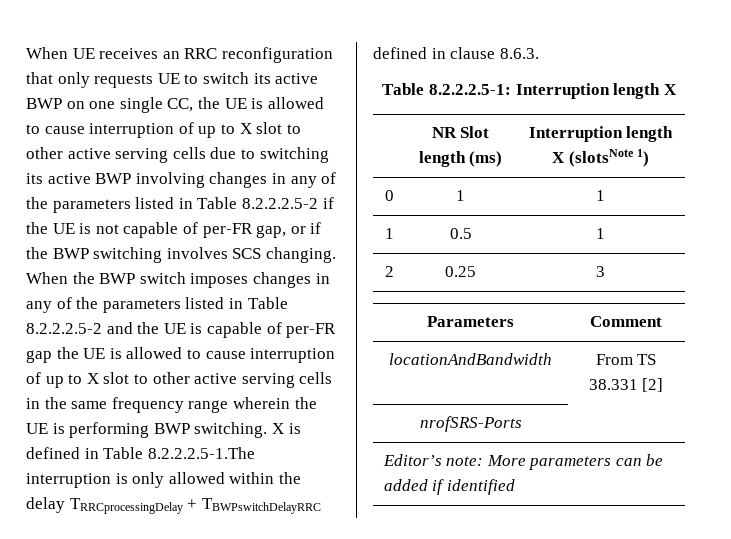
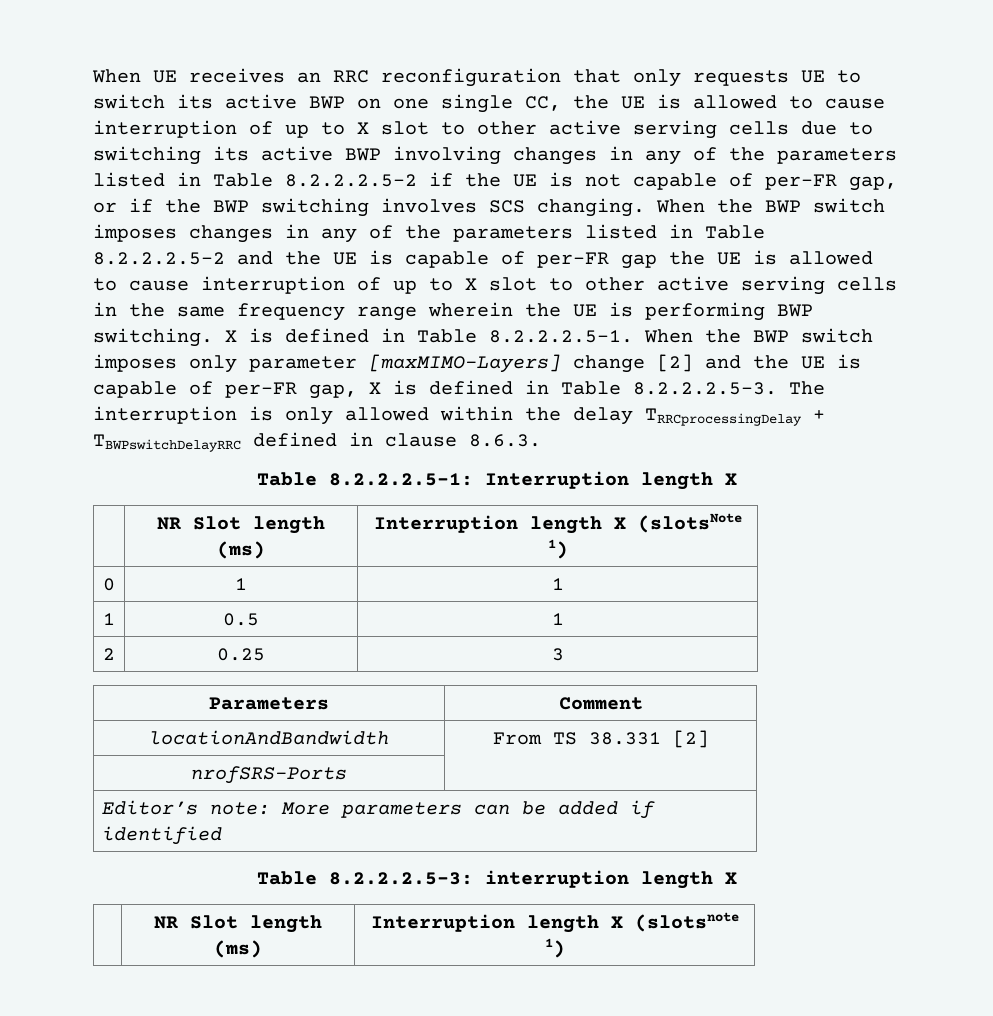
[147,447,255,459] 8.2.2.2.5-1.The -> [489,328,873,343] [93,354,861,373] [93,380,825,399] 8.2.2.2.5-1. When the BWP switch imposes only parameter [maxMIMO-Layers] change [2] and the UE is capable of per-FR gap, X is defined in Table 8.2.2.2.5-3. The
(515, 487) none -> [256,870,737,889] [154,915,322,933] [214,940,262,958] [370,912,739,933] [544,938,565,958] // Table 8.2.2.2.5-3: interruption length X // | NR Slot length (ms) | Interruption length X (slotsnote 1)

